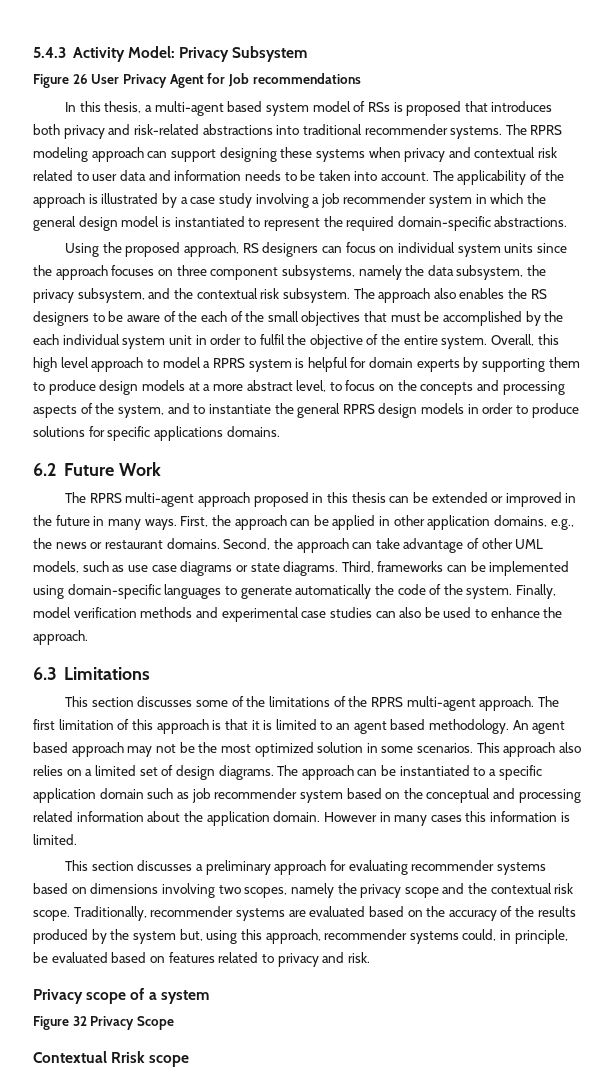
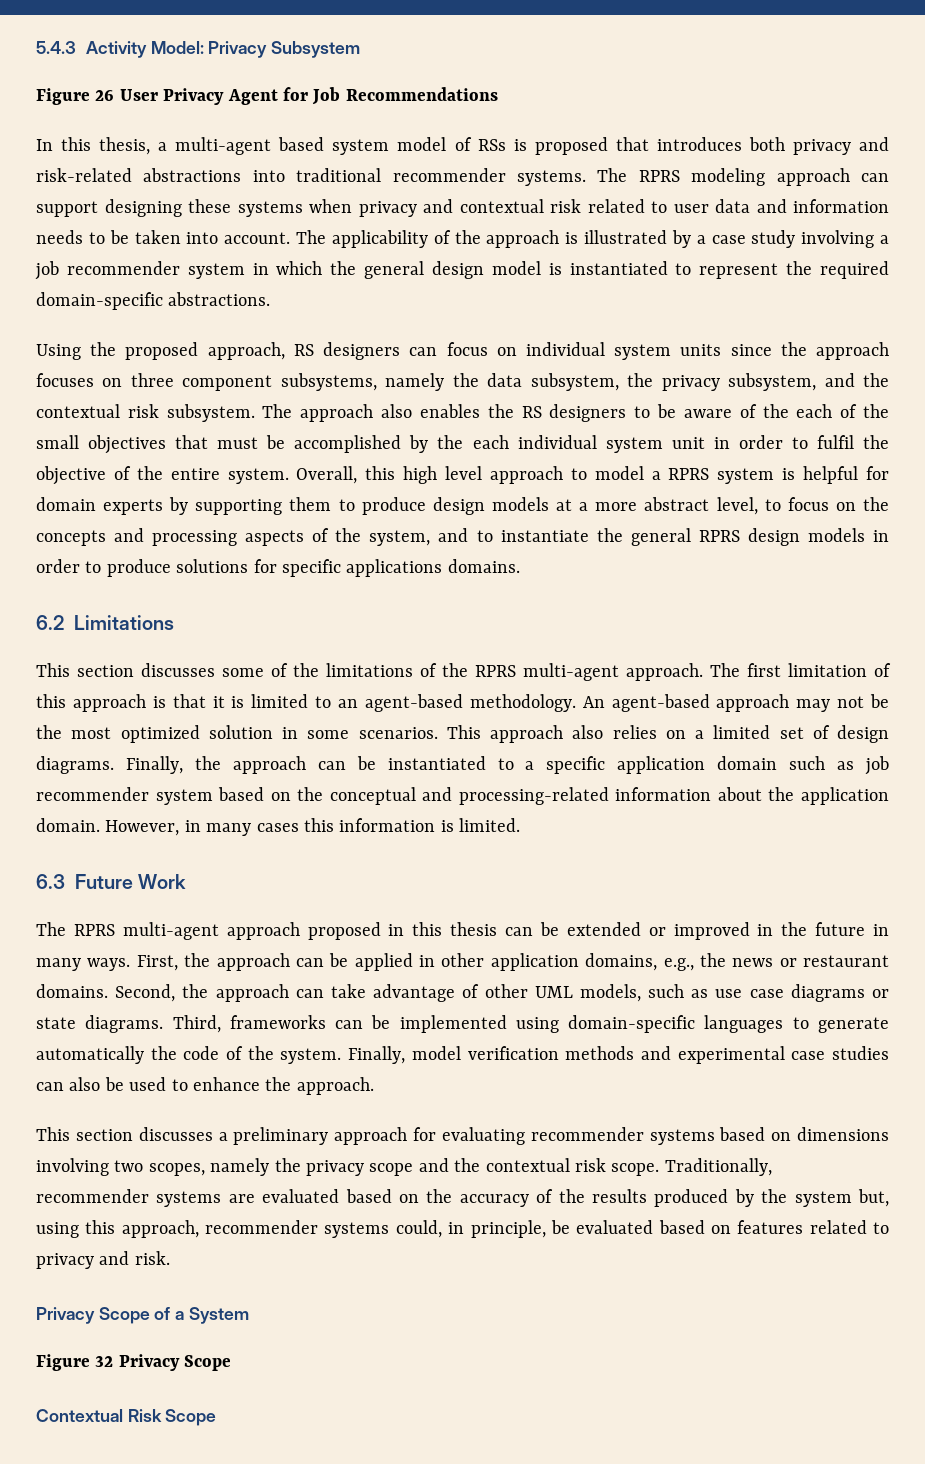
[252,73,361,84] recommendations -> [345,87,498,101] Recommendations
(57, 469) none -> [74,615,174,630] [36,663,891,681] [36,694,889,712] [36,725,889,743] [36,756,890,775] [36,787,889,805] [36,818,521,836] [36,874,65,889] Limitations // This section discusses some of the limitations of the RPRS multi-agent approach. The first limitation of this approach is that it is limited to an agent-based methodology. An agent-based approach may not be the most optimized solution in some scenarios. This approach also relies on a limited set of design diagrams. Finally, the approach can be instantiated to a specific application domain such as job recommender system based on the conceptual and processing-related information about the application domain. However, in many cases this information is limited. // 6.3
[33,667,150,680] [65,696,559,711] [33,719,566,734] [33,742,582,757] [33,765,542,780] [33,788,581,803] [33,811,570,826] [33,834,77,845] // 6.3 Limitations // This section discusses some of the limitations of the RPRS multi-agent approach. The first limitation of this approach is that it is limited to an agent based methodology. An agent based approach may not be the most optimized solution in some scenarios. This approach also relies on a limited set of design diagrams. The approach can be instantiated to a specific application domain such as job recommender system based on the conceptual and processing related information about the application domain. However in many cases this information is limited. -> (374, 1086) none
[86,992,127,1004] scope -> [98,1307,150,1324] Scope
[160,990,209,1004] system -> [188,1307,249,1324] System
[111,1051,190,1067] Rrisk scope -> [127,1409,217,1426] Risk Scope

